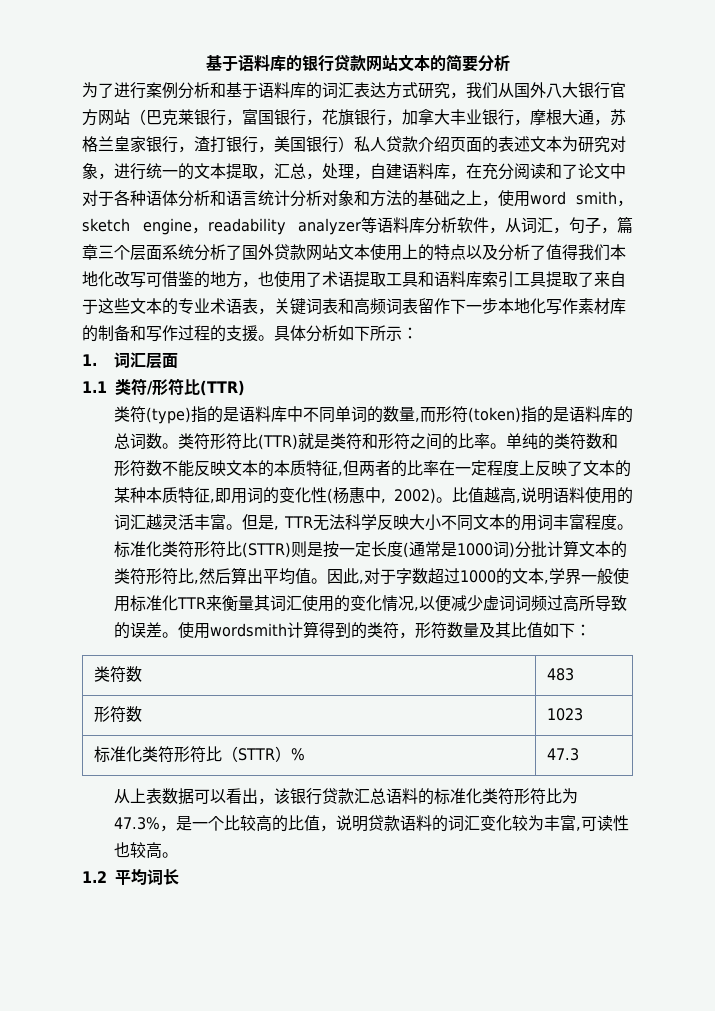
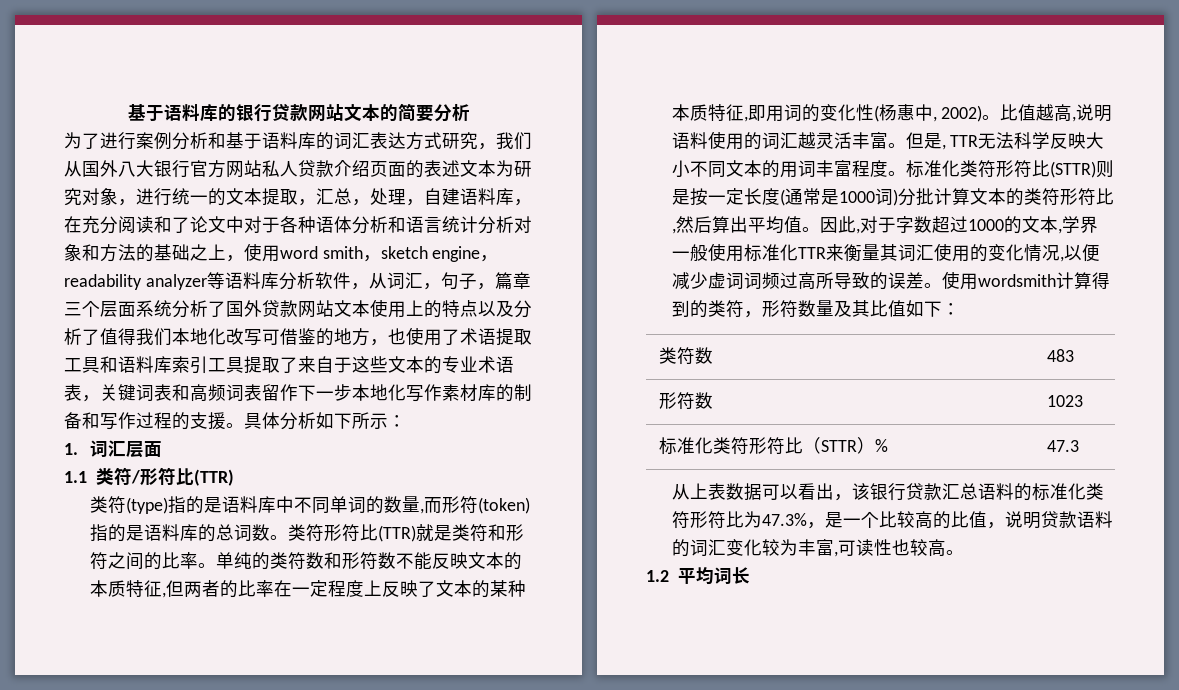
[130,109,626,126] [82,136,354,153] （巴克莱银行，富国银行，花旗银行，加拿大丰业银行，摩根大通，苏格兰皇家银行，渣打银行，美国银行） -> (262, 168) none

